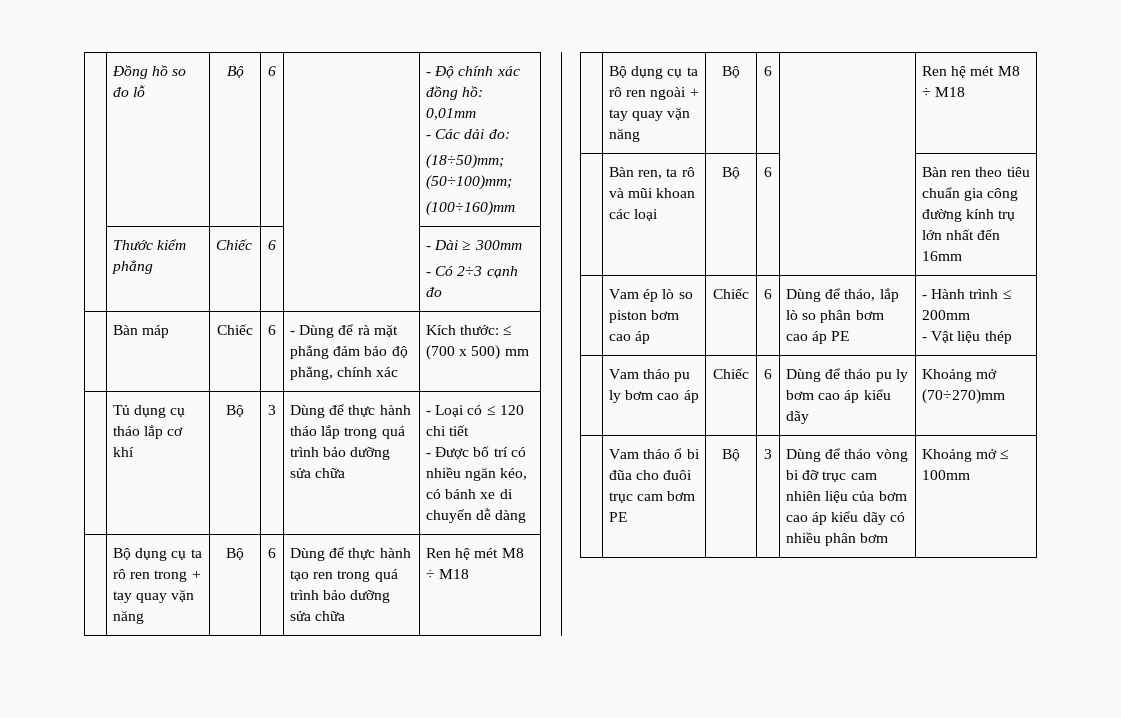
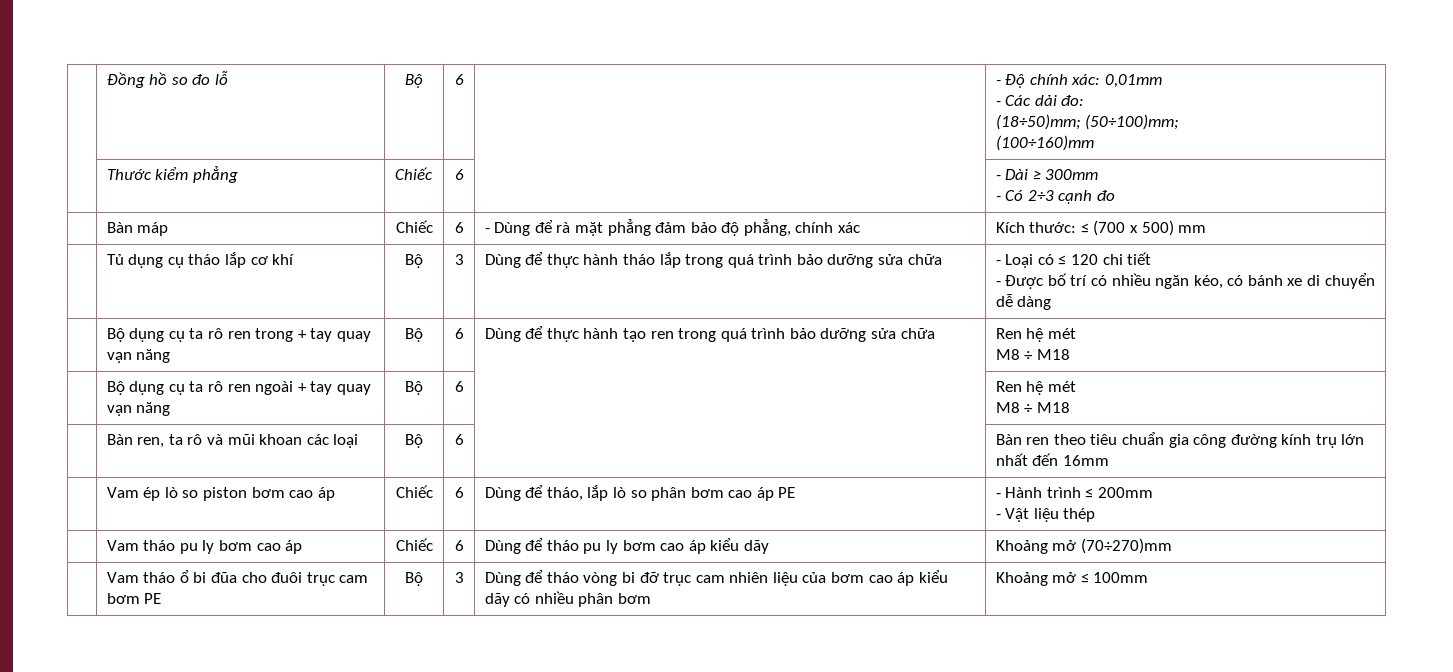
[496,66,520,76] [425,86,484,100] xác đồng hồ: -> [1071,74,1101,85] xác:
[171,589,195,602] vặn -> [106,352,132,363] vạn
(499, 553) none -> (1076, 333) //
[667,107,691,120] vặn -> [106,405,132,416] vạn
(995, 71) none -> (1076, 386) //

